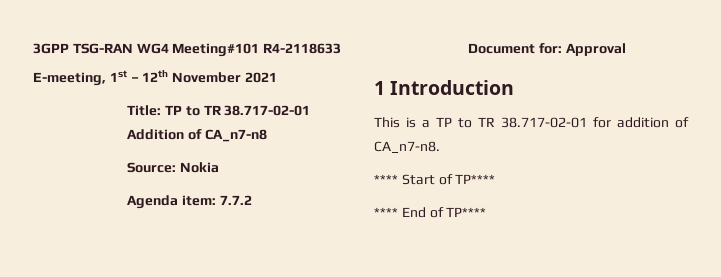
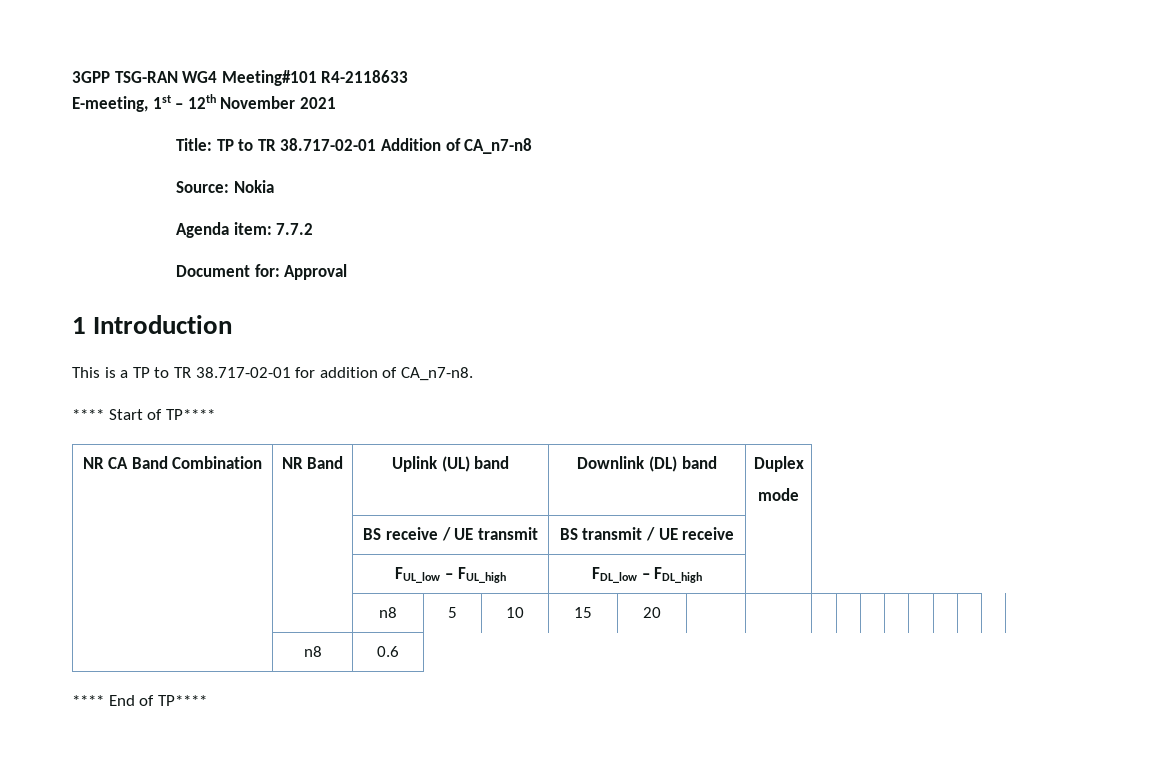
(496, 179) none -> [82,456,263,469] [281,456,344,469] [391,456,510,472] [577,456,717,472] [753,456,804,472] [758,488,799,501] [363,527,538,541] [559,527,735,541] [395,567,506,583] [591,567,703,583] [379,607,397,618] [448,607,457,618] [506,607,524,618] [574,607,592,618] [643,607,661,618] [303,646,322,657] [377,646,399,657] // NR CA Band Combination | NR Band | Uplink (UL) band | Downlink (DL) band | Duplex // mode // | | BS receive / UE transmit | BS transmit / UE receive | // | | FUL_low – FUL_high | FDL_low – FDL_high | // | | n8 | 5 | 10 | 15 | 20 | | | | | | | | | | // | n8 | 0.6

